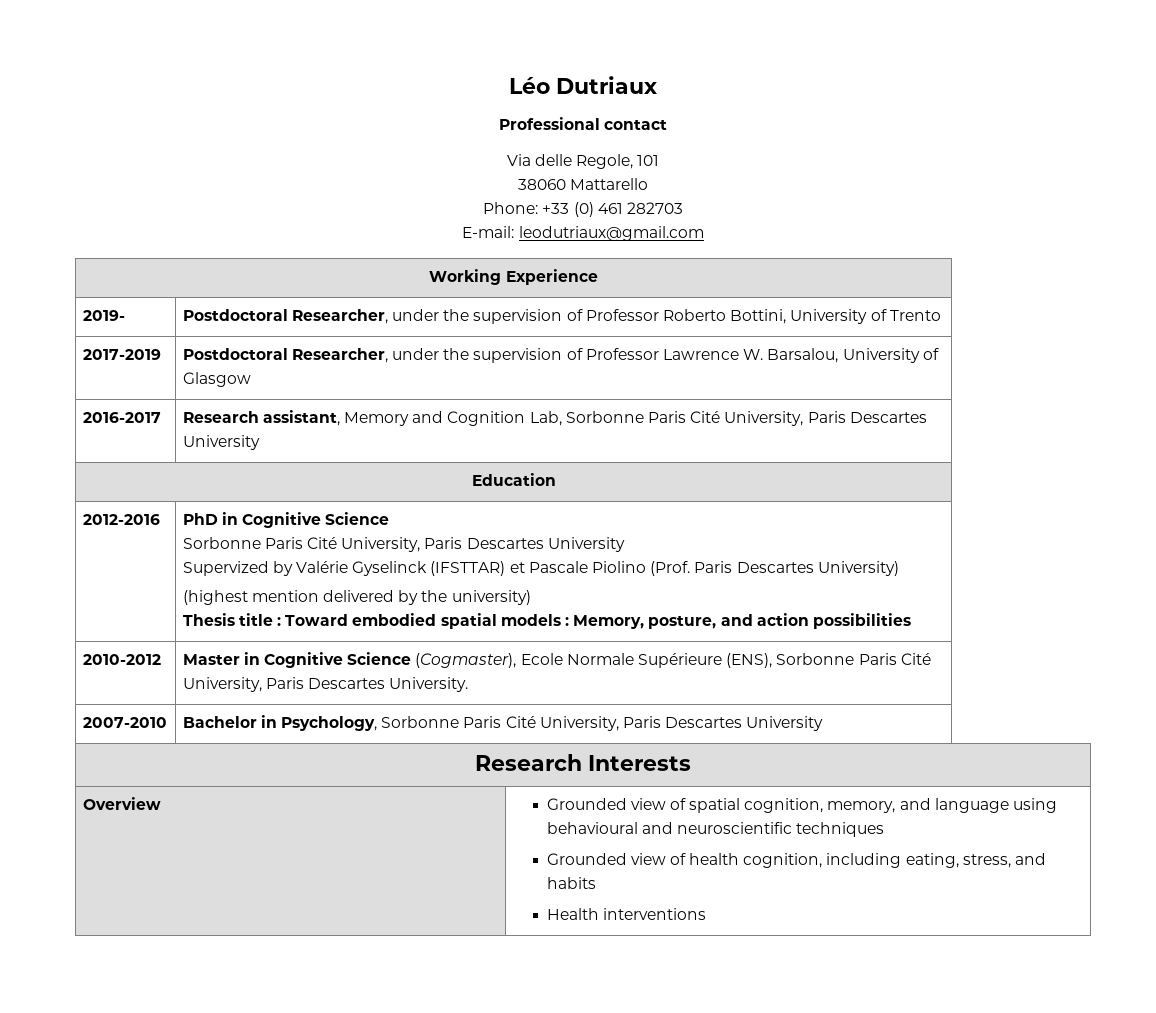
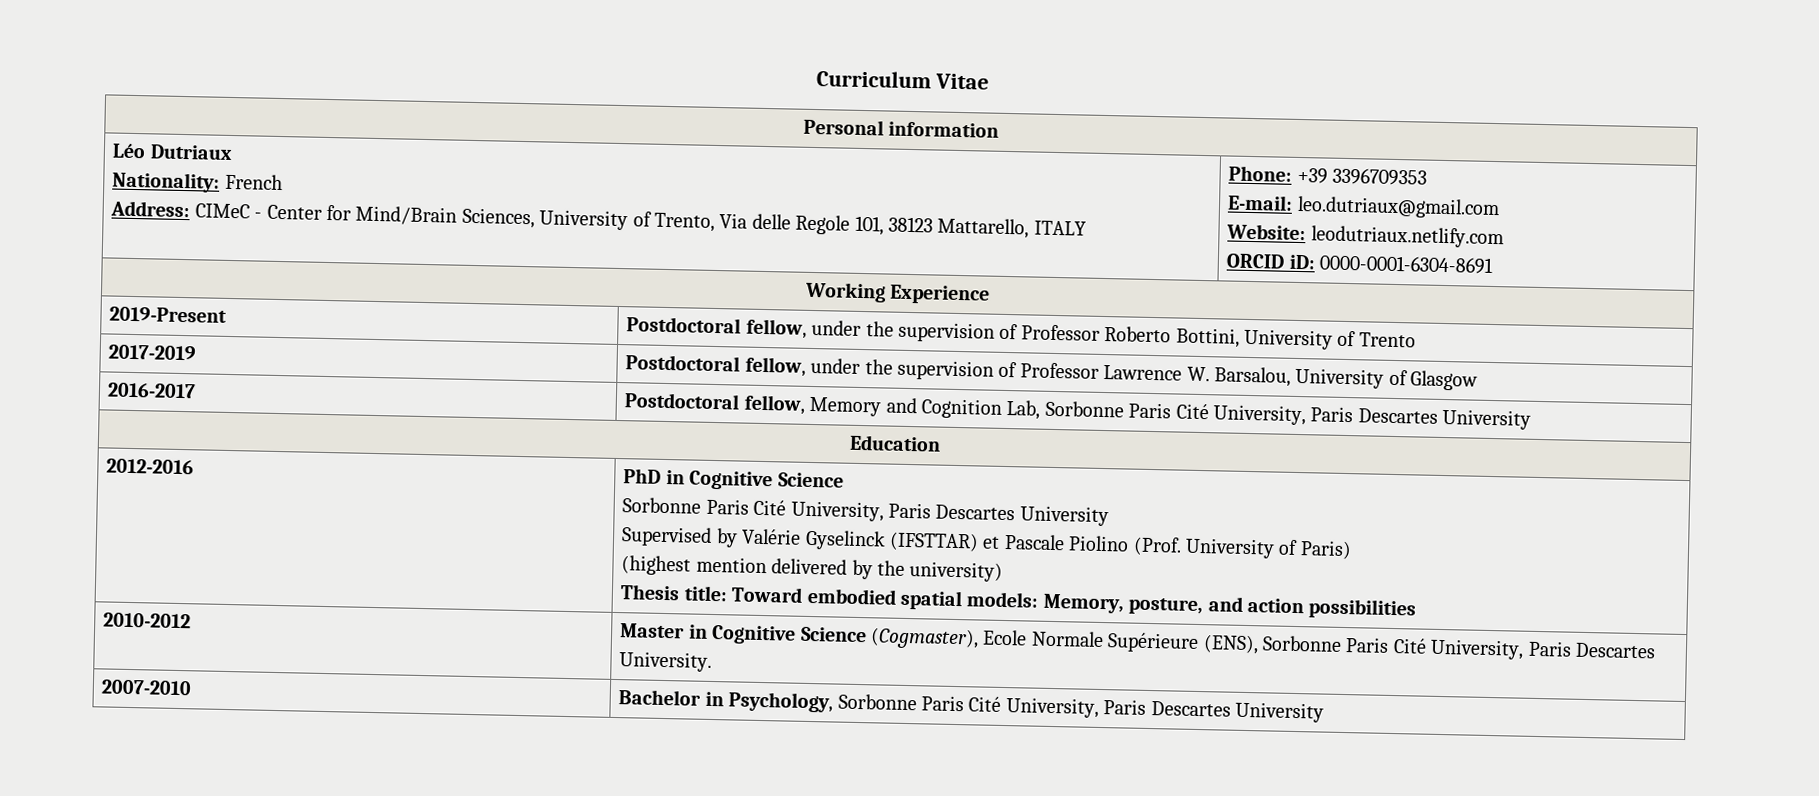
[509,76,657,94] [498,117,668,130] [506,154,660,169] [517,178,649,190] [483,202,683,217] [462,226,704,241] Léo Dutriaux // Professional contact // Via delle Regole, 101 // 38060 Mattarello // Phone: +33 (0) 461 282703 // E-mail: leodutriaux@gmail.com -> [815,69,990,90] [802,118,1000,138] [112,143,233,160] [112,171,283,193] [110,200,1087,239] [1228,165,1428,186] [1227,194,1500,220] [1226,223,1504,249] [1226,253,1495,275] Curriculum Vitae // Personal information // Léo Dutriaux // Nationality: French // Address: CIMeC - Center for Mind/Brain Sciences, University of Trento, Via delle Regole 101, 38123 Mattarello, ITALY | Phone: +39 3396709353 // E-mail: leo.dutriaux@gmail.com // Website: leodutriaux.netlify.com // ORCID iD: 0000-0001-6304-8691
[82,310,125,321] [182,309,388,324] 2019- | Postdoctoral Researcher, -> [109,306,228,323] [626,316,807,339] 2019-Present | Postdoctoral fellow,
[291,348,388,363] Researcher, -> [744,356,806,377] fellow,
[182,410,340,426] Research assistant, -> [624,392,806,415] Postdoctoral fellow,
[182,561,269,576] Supervized -> [621,526,713,547] Supervised
[694,561,899,576] Paris Descartes University) -> [1185,537,1352,560] University of Paris)
[238,613,282,626] title : -> [683,585,728,602] title:
[500,614,570,626] models : -> [966,591,1040,608] models:
[475,754,691,771] [82,797,161,810] [546,798,1058,813] [546,822,885,837] [546,853,1047,868] [546,877,596,889] [546,908,706,920] // Research Interests // Overview | Grounded view of spatial cognition, memory, and language using behavioural and neuroscientific techniques // Grounded view of health cognition, including eating, stress, and habits // Health interventions -> (1325, 712) none

